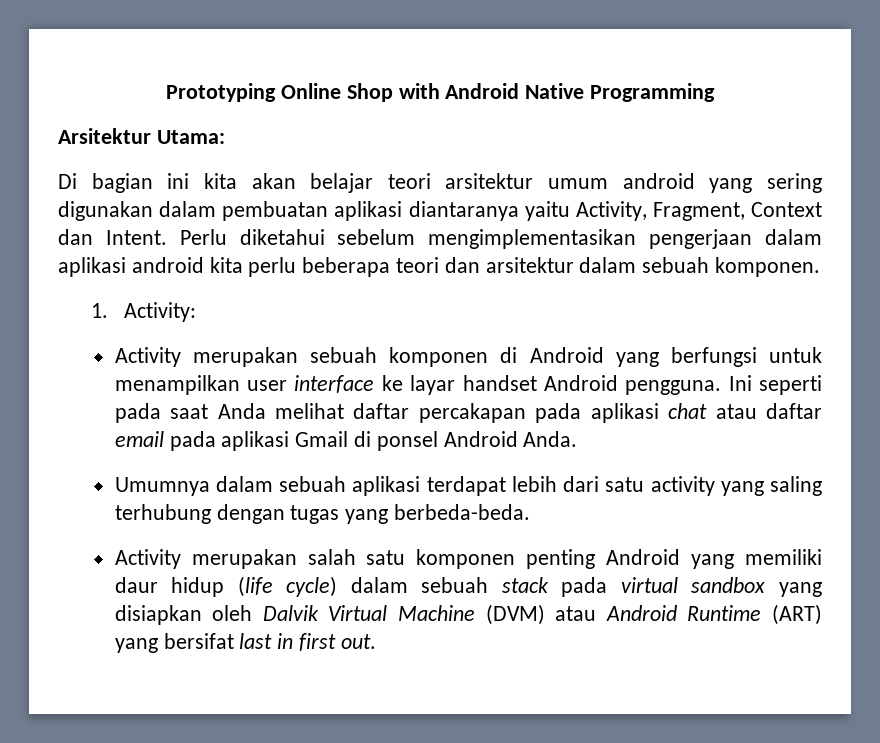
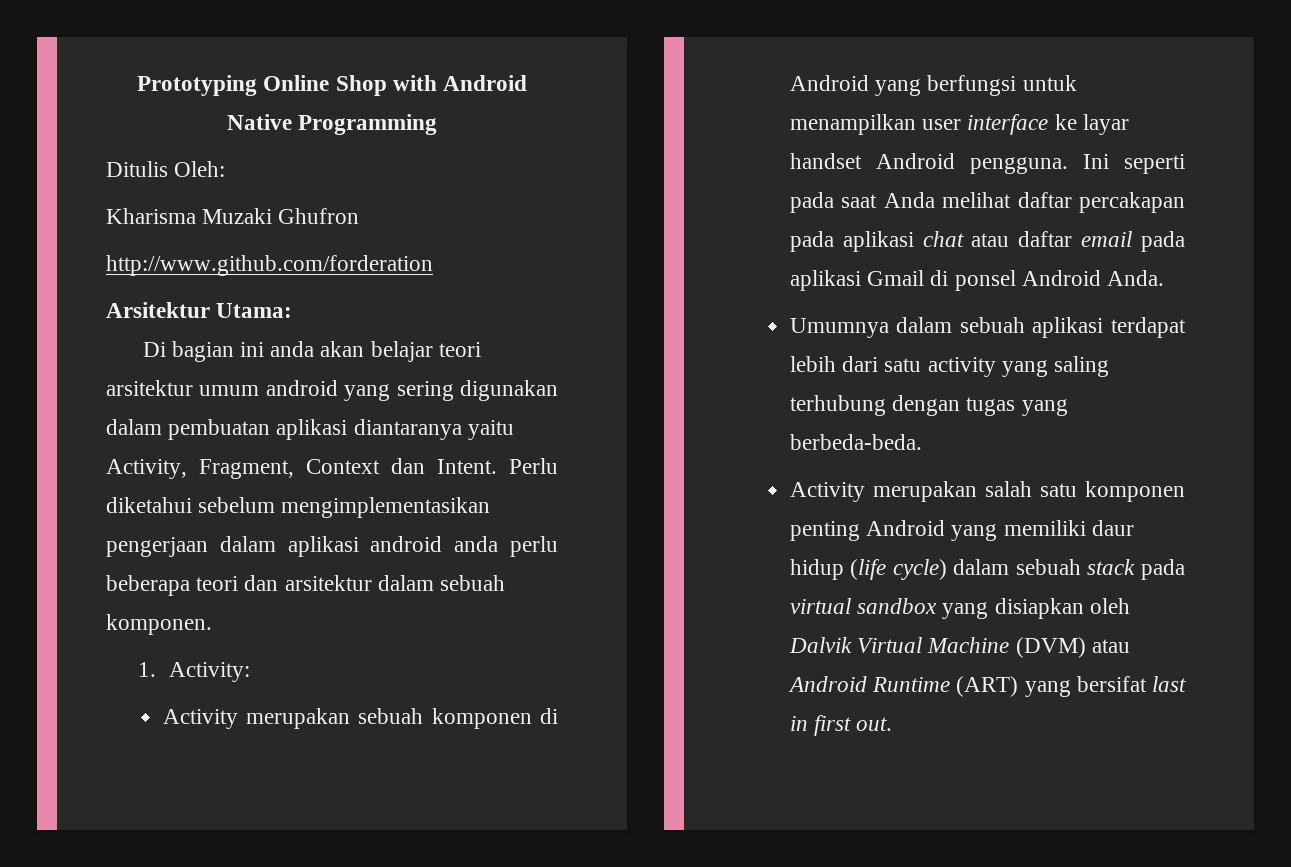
(715, 92) none -> [106,161,226,177] [106,208,360,224] [106,255,433,276] // Ditulis Oleh: // Kharisma Muzaki Ghufron // http://www.github.com/forderation
[203,173,237,189] kita -> [270,341,315,357] anda
[209,257,243,273] kita -> [454,536,499,552] anda

